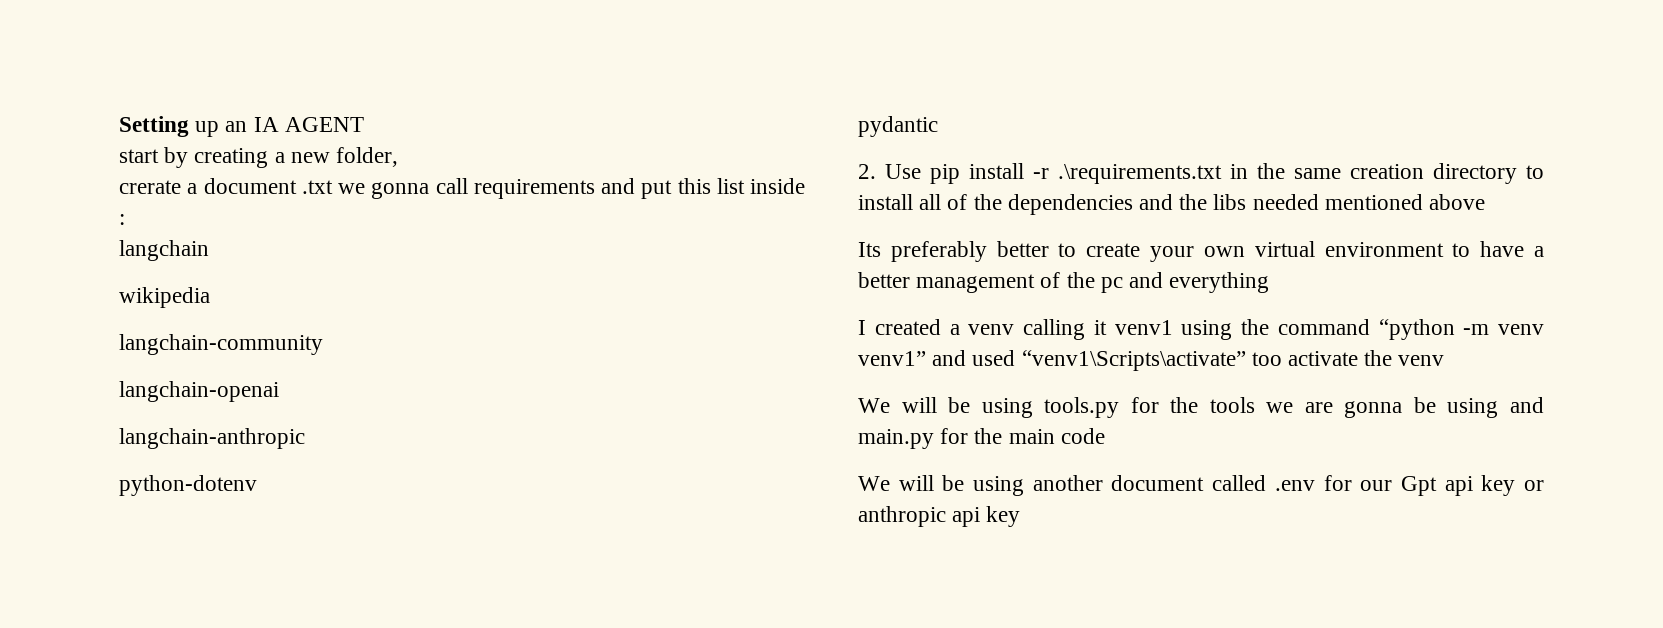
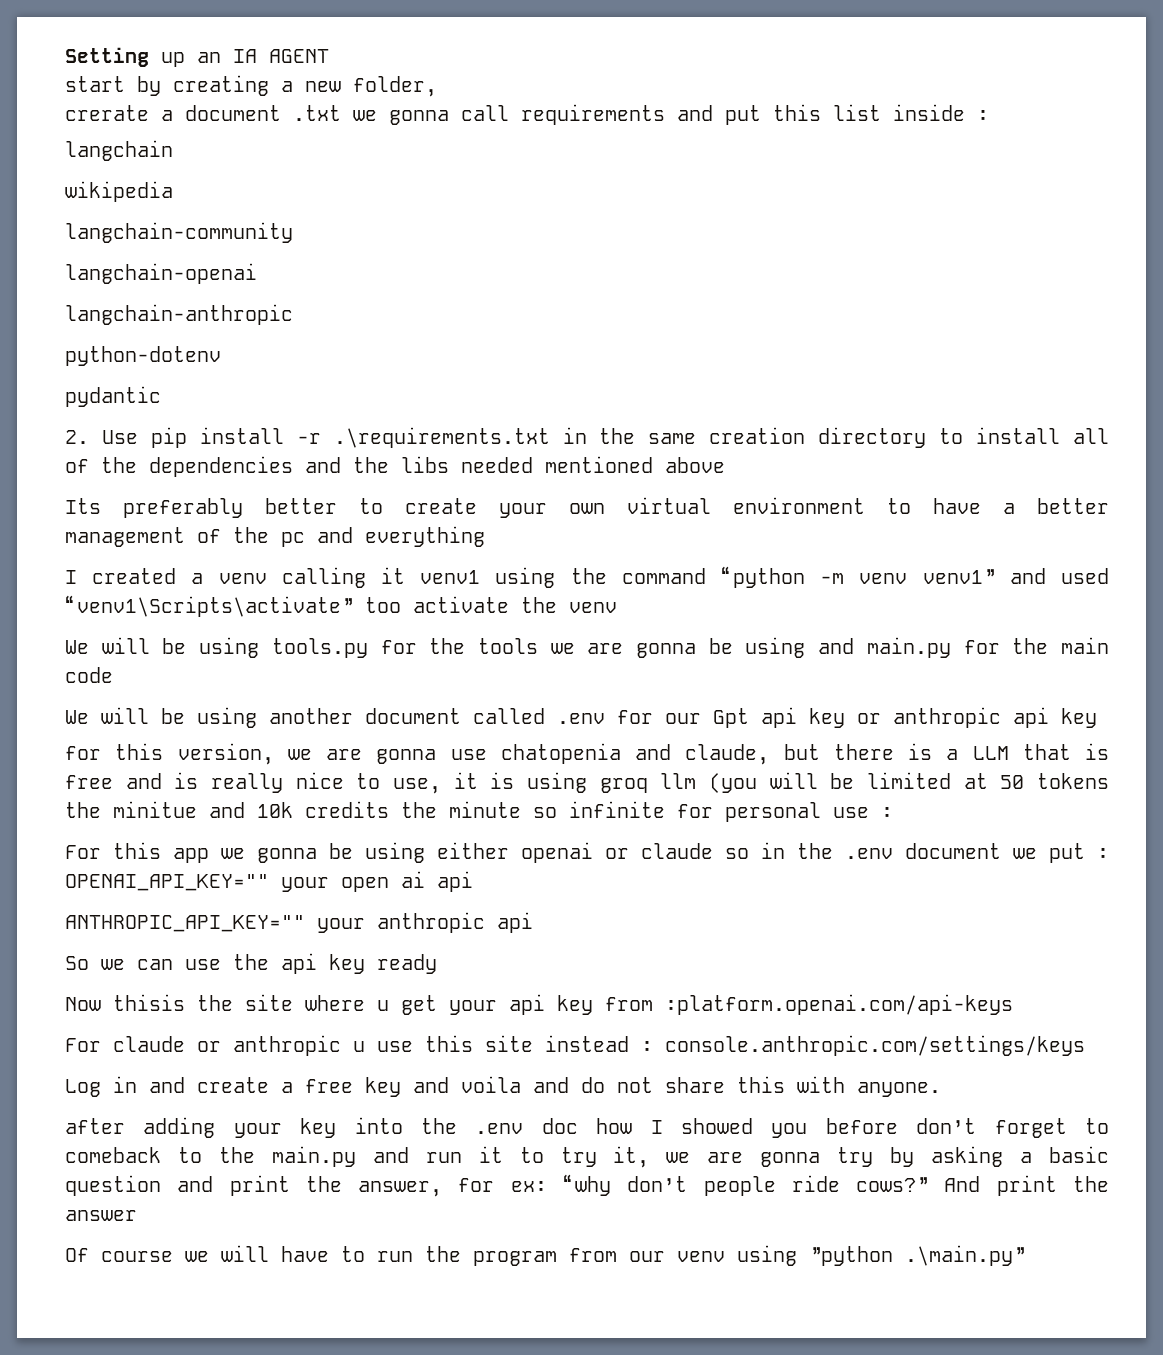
(1021, 516) none -> [65,743,1109,765] [65,772,1109,794] [65,801,893,822] [65,842,1109,863] [65,871,473,892] [65,912,533,933] [65,953,437,974] [65,994,1013,1015] [65,1035,1085,1056] [65,1076,941,1097] [65,1117,1109,1138] [65,1146,1110,1168] [65,1174,1110,1197] [65,1210,137,1221] [65,1245,1025,1266] // for this version, we are gonna use chatopenia and claude, but there is a LLM that is free and is really nice to use, it is using groq llm (you will be limited at 50 tokens the minitue and 10k credits the minute so infinite for personal use : // For this app we gonna be using either openai or claude so in the .env document we put : OPENAI_API_KEY="" your open ai api // ANTHROPIC_API_KEY="" your anthropic api // So we can use the api key ready // Now thisis the site where u get your api key from :platform.openai.com/api-keys // For claude or anthropic u use this site instead : console.anthropic.com/settings/keys // Log in and create a free key and voila and do not share this with anyone. // after adding your key into the .env doc how I showed you before don’t forget to comeback to the main.py and run it to try it, we are gonna try by asking a basic question and print the answer, for ex: “why don’t people ride cows?” And print the answer // Of course we will have to run the program from our venv using ”python .\main.py”

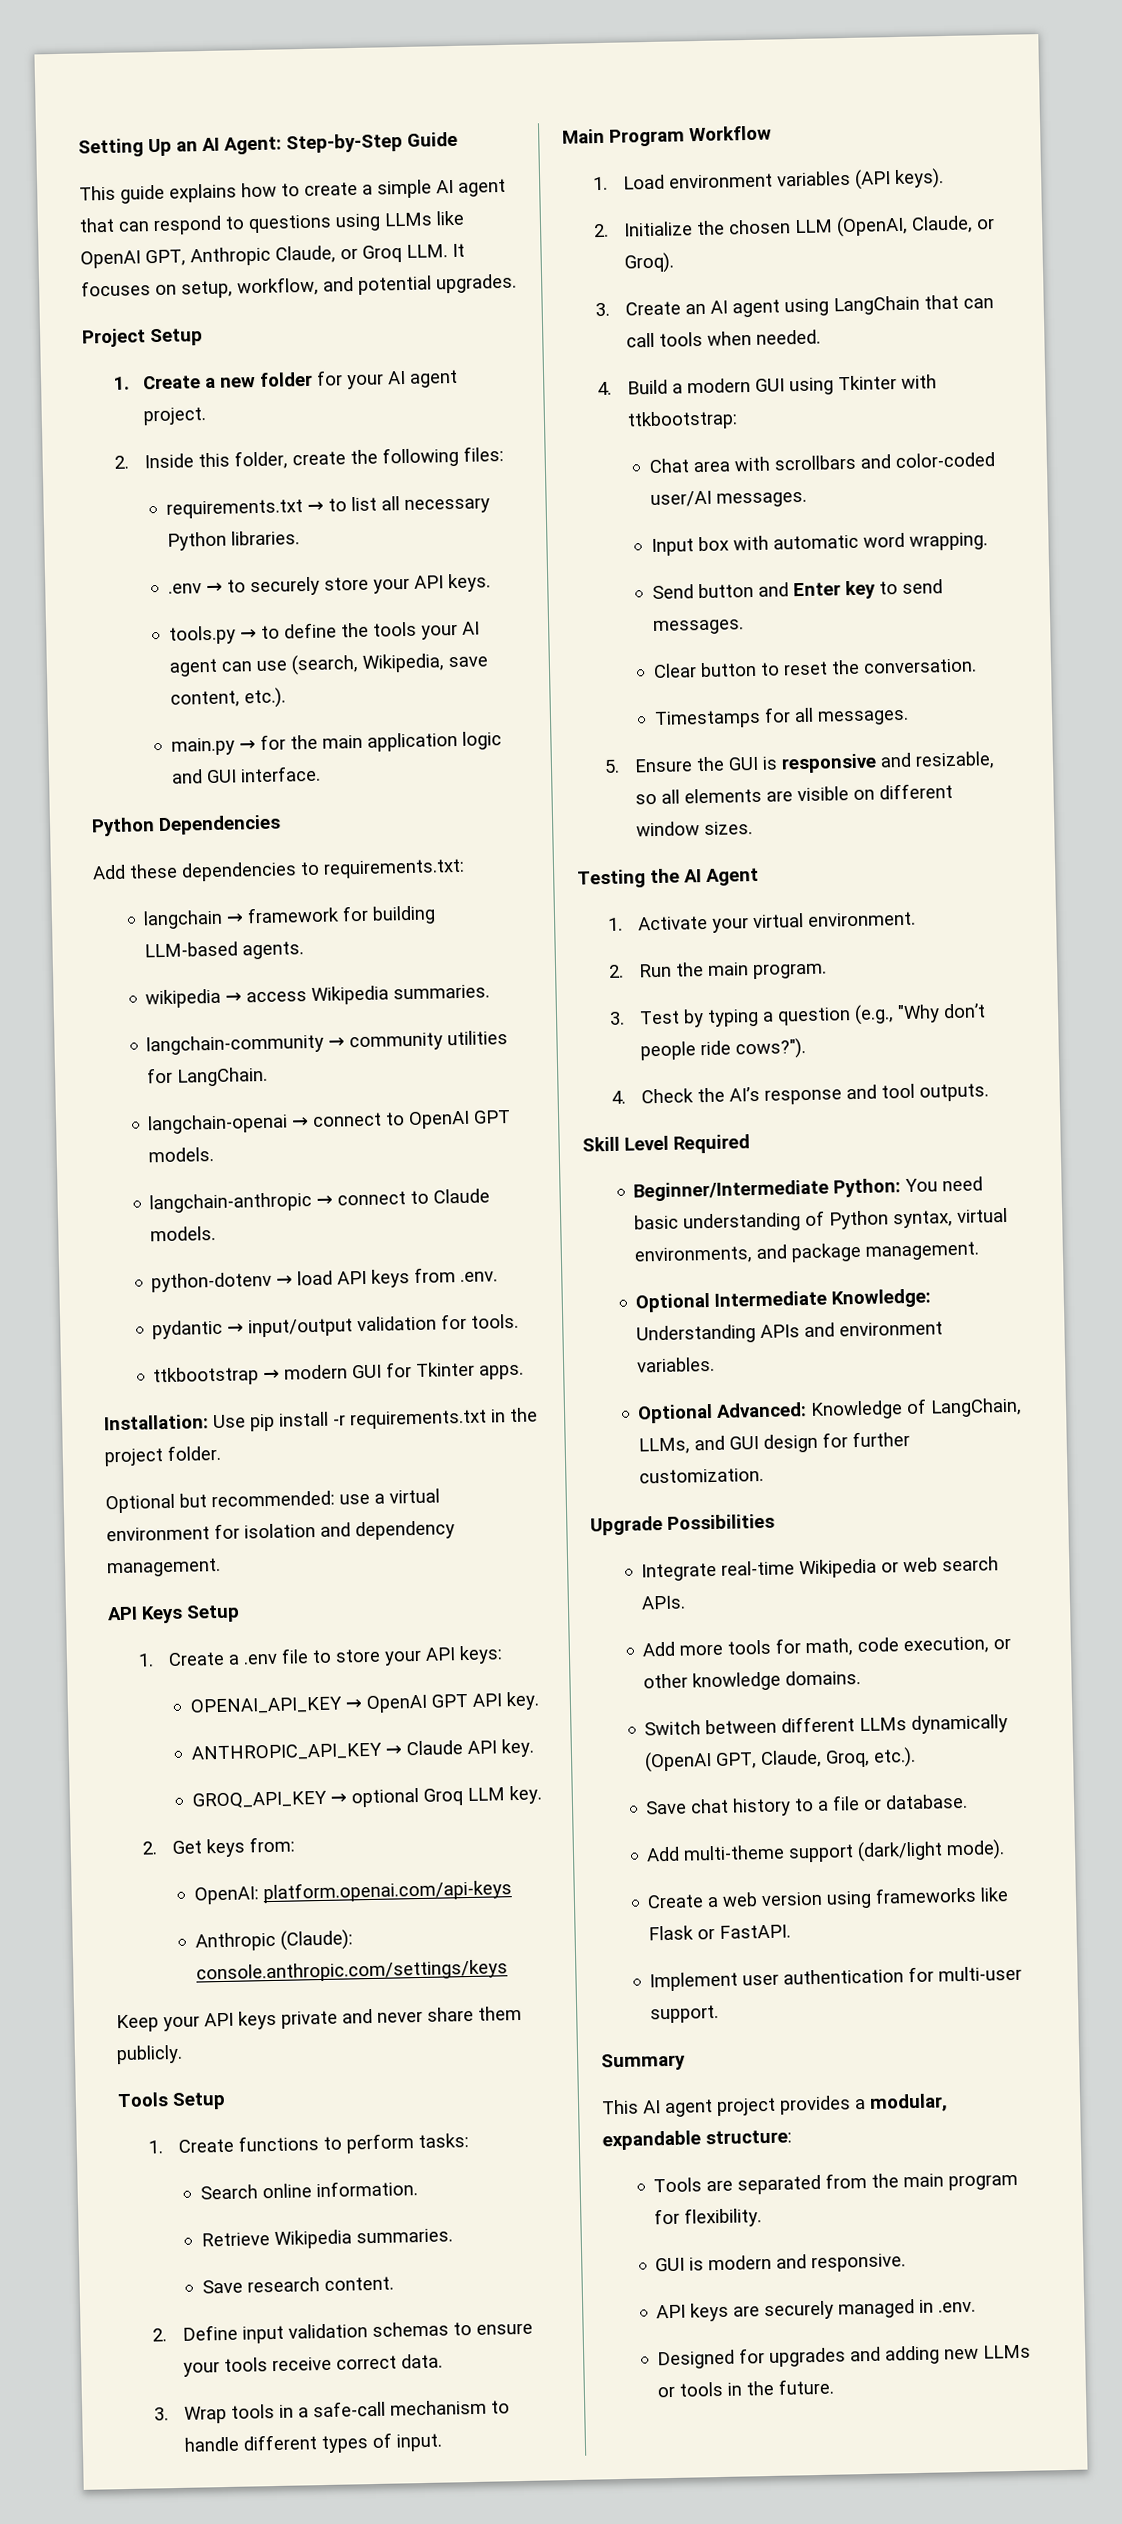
[161,49,329,67] [65,75,437,97] [65,104,989,125] [65,140,173,161] [65,181,173,202] [65,222,293,243] [65,263,257,284] [65,304,293,325] [65,346,221,366] [65,386,161,407] [65,430,89,444] up an IA AGENT // start by creating a new folder, // crerate a document .txt we gonna call requirements and put this list inside : // langchain // wikipedia // langchain-community // langchain-openai // langchain-anthropic // python-dotenv // pydantic // 2. -> [148,131,458,157] [79,178,506,204] [79,210,464,236] [80,243,465,269] [81,273,517,299] [82,328,203,348] [112,369,459,390] [143,406,207,426] [114,445,505,470] [165,496,490,519] [166,530,300,551] [167,573,491,597] [168,621,480,645] [168,653,488,677] [169,687,286,709] [170,731,502,756] [170,765,321,784] [91,814,281,837] [92,858,465,882] [143,905,437,930] [144,941,305,960] [145,984,491,1009] [146,1030,509,1056] [146,1066,269,1087] [147,1109,512,1135] [148,1146,215,1163] [149,1188,491,1214] [150,1225,217,1242] [151,1267,499,1293] [152,1313,520,1340] [153,1361,525,1387] [104,1414,209,1431] Up an AI Agent: Step-by-Step Guide // This guide explains how to create a simple AI agent that can respond to questions using LLMs like OpenAI GPT, Anthropic Claude, or Groq LLM. It focuses on setup, workflow, and potential upgrades. // Project Setup // 1. Create a new folder for your AI agent project. // 2. Inside this folder, create the following files: // requirements.txt → to list all necessary Python libraries. // .env → to securely store your API keys. // tools.py → to define the tools your AI agent can use (search, Wikipedia, save content, etc.). // main.py → for the main application logic and GUI interface. // Python Dependencies // Add these dependencies to requirements.txt: // langchain → framework for building LLM-based agents. // wikipedia → access Wikipedia summaries. // langchain-community → community utilities for LangChain. // langchain-openai → connect to OpenAI GPT models. // langchain-anthropic → connect to Claude models. // python-dotenv → load API keys from .env. // pydantic → input/output validation for tools. // ttkbootstrap → modern GUI for Tkinter apps. // Installation:
[333,427,1109,448] [65,456,725,477] [65,497,1109,518] [65,526,485,547] [65,566,1110,588] [65,595,617,617] [65,637,1110,658] [65,667,113,683] [65,707,1097,728] [65,743,1109,765] [65,772,1109,794] [65,801,893,822] [65,842,1109,863] [65,871,473,892] [65,912,533,933] [65,953,437,974] [65,994,1013,1015] [65,1035,1085,1056] [65,1076,941,1097] [65,1117,1109,1138] [65,1146,1110,1168] [65,1174,1110,1197] [65,1210,137,1221] [65,1245,1025,1266] .\requirements.txt in the same creation directory to install all of the dependencies and the libs needed mentioned above // Its preferably better to create your own virtual environment to have a better management of the pc and everything // I created a venv calling it venv1 using the command “python -m venv venv1” and used “venv1\Scripts\activate” too activate the venv // We will be using tools.py for the tools we are gonna be using and main.py for the main code // We will be using another document called .env for our Gpt api key or anthropic api key // for this version, we are gonna use chatopenia and claude, but there is a LLM that is free and is really nice to use, it is using groq llm (you will be limited at 50 tokens the minitue and 10k credits the minute so infinite for personal use : // For this app we gonna be using either openai or claude so in the .env document we put : OPENAI_API_KEY="" your open ai api // ANTHROPIC_API_KEY="" your anthropic api // So we can use the api key ready // Now thisis the site where u get your api key from :platform.openai.com/api-keys // For claude or anthropic u use this site instead : console.anthropic.com/settings/keys // Log in and create a free key and voila and do not share this with anyone. // after adding your key into the .env doc how I showed you before don’t forget to comeback to the main.py and run it to try it, we are gonna try by asking a basic question and print the answer, for ex: “why don’t people ride cows?” And print the answer // Of course we will have to run the program from our venv using ”python .\main.py” -> [349,1407,538,1430] [104,1444,221,1467] [105,1488,440,1514] [106,1520,455,1542] [106,1557,221,1578] [107,1604,240,1624] [138,1645,504,1667] [189,1691,540,1715] [190,1738,535,1762] [191,1785,542,1810] [142,1836,296,1858] [193,1879,512,1905] [194,1929,353,1952] [195,1959,508,1984] [116,2005,522,2033] [116,2044,183,2065] [117,2091,226,2111] [148,2133,470,2154] [199,2180,418,2200] [200,2228,453,2250] [201,2276,394,2294] [152,2321,534,2344] [183,2353,444,2377] [154,2399,511,2424] [184,2432,444,2454] [562,125,772,147] [593,168,945,191] [593,215,996,238] [624,252,675,274] [595,294,995,318] [626,329,822,348] [597,374,938,396] [627,410,739,431] [648,452,995,474] [649,490,807,508] [650,532,988,557] [651,579,943,600] [652,619,744,636] [652,658,977,679] [653,707,909,730] [604,751,996,774] [635,782,954,805] [636,821,754,837] [577,867,759,889] [608,911,917,933] [608,962,828,980] [609,1003,987,1028] [640,1037,807,1061] [611,1083,990,1105] [582,1134,750,1154] [633,1176,984,1202] [634,1207,1009,1233] [634,1241,981,1265] [635,1288,932,1313] [636,1321,944,1345] [636,1356,716,1373] [637,1397,1023,1424] [638,1430,911,1455] [639,1467,765,1484] [590,1513,775,1536] [641,1556,1000,1582] [641,1595,687,1610] [642,1636,1012,1657] [643,1670,862,1692] [644,1714,1009,1736] [644,1746,917,1773] [645,1793,969,1817] [646,1839,1006,1863] [647,1886,1010,1909] [648,1924,792,1941] [649,1965,1023,1992] [650,2004,720,2024] [601,2052,686,2072] [601,2093,948,2118] [602,2129,792,2151] [653,2172,1019,2195] [654,2207,763,2228] [655,2253,907,2273] [656,2299,977,2322] [657,2344,1032,2370] [657,2378,835,2398] requirements.txt in the project folder. // Optional but recommended: use a virtual environment for isolation and dependency management. // API Keys Setup // 1. Create a .env file to store your API keys: // OPENAI_API_KEY → OpenAI GPT API key. // ANTHROPIC_API_KEY → Claude API key. // GROQ_API_KEY → optional Groq LLM key. // 2. Get keys from: // OpenAI: platform.openai.com/api-keys // Anthropic (Claude): console.anthropic.com/settings/keys // Keep your API keys private and never share them publicly. // Tools Setup // 1. Create functions to perform tasks: // Search online information. // Retrieve Wikipedia summaries. // Save research content. // 2. Define input validation schemas to ensure your tools receive correct data. // 3. Wrap tools in a safe-call mechanism to handle different types of input. // Main Program Workflow // 1. Load environment variables (API keys). // 2. Initialize the chosen LLM (OpenAI, Claude, or Groq). // 3. Create an AI agent using LangChain that can call tools when needed. // 4. Build a modern GUI using Tkinter with ttkbootstrap: // Chat area with scrollbars and color-coded user/AI messages. // Input box with automatic word wrapping. // Send button and Enter key to send messages. // Clear button to reset the conversation. // Timestamps for all messages. // 5. Ensure the GUI is responsive and resizable, so all elements are visible on different window sizes. // Testing the AI Agent // 1. Activate your virtual environment. // 2. Run the main program. // 3. Test by typing a question (e.g., "Why don’t people ride cows?"). // 4. Check the AI’s response and tool outputs. // Skill Level Required // Beginner/Intermediate Python: You need basic understanding of Python syntax, virtual environments, and package management. // Optional Intermediate Knowledge: Understanding APIs and environment variables. // Optional Advanced: Knowledge of LangChain, LLMs, and GUI design for further customization. // Upgrade Possibilities // Integrate real-time Wikipedia or web search APIs. // Add more tools for math, code execution, or other knowledge domains. // Switch between different LLMs dynamically (OpenAI GPT, Claude, Groq, etc.). // Save chat history to a file or database. // Add multi-theme support (dark/light mode). // Create a web version using frameworks like Flask or FastAPI. // Implement user authentication for multi-user support. // Summary // This AI agent project provides a modular, expandable structure: // Tools are separated from the main program for flexibility. // GUI is modern and responsive. // API keys are securely managed in .env. // Designed for upgrades and adding new LLMs or tools in the future.

